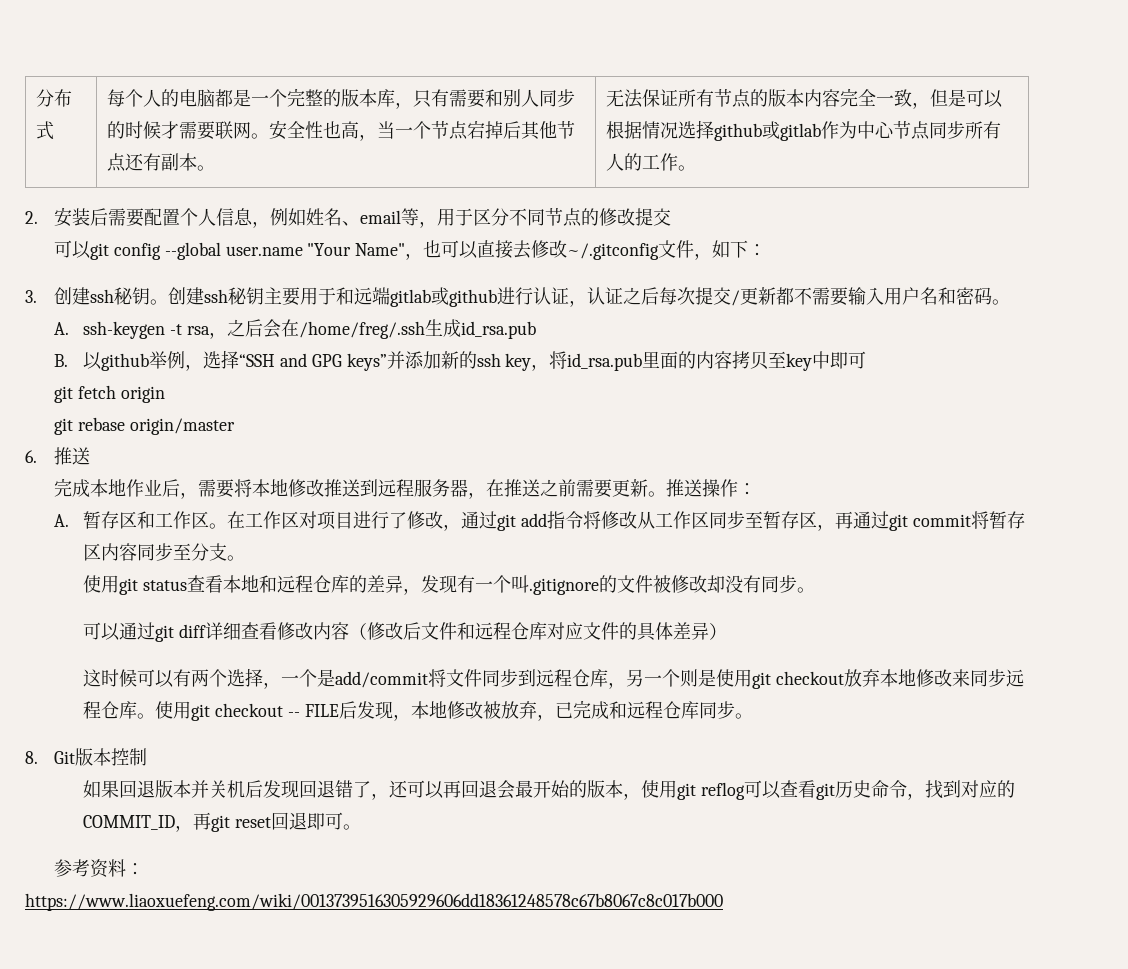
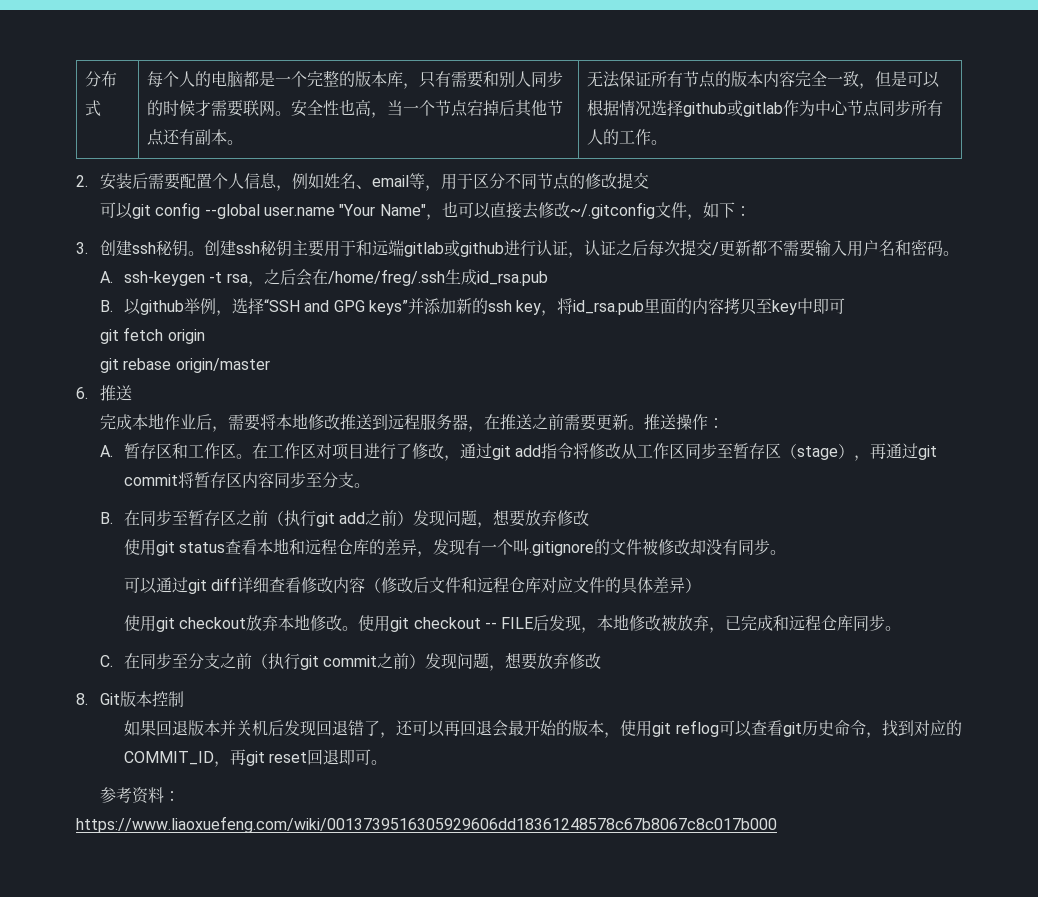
(817, 520) none -> [781,444,855,460] （stage）
(246, 558) none -> [100,509,590,528] // B.在同步至暂存区之前（执行git add之前）发现问题，想要放弃修改
[83,668,717,689] 这时候可以有两个选择，一个是add/commit将文件同步到远程仓库，另一个则是 -> (702, 585) none
[951,669,1024,687] [83,701,138,719] 来同步远程仓库 -> (343, 623) none
(753, 716) none -> [100,652,602,671] // C.在同步至分支之前（执行git commit之前）发现问题，想要放弃修改

